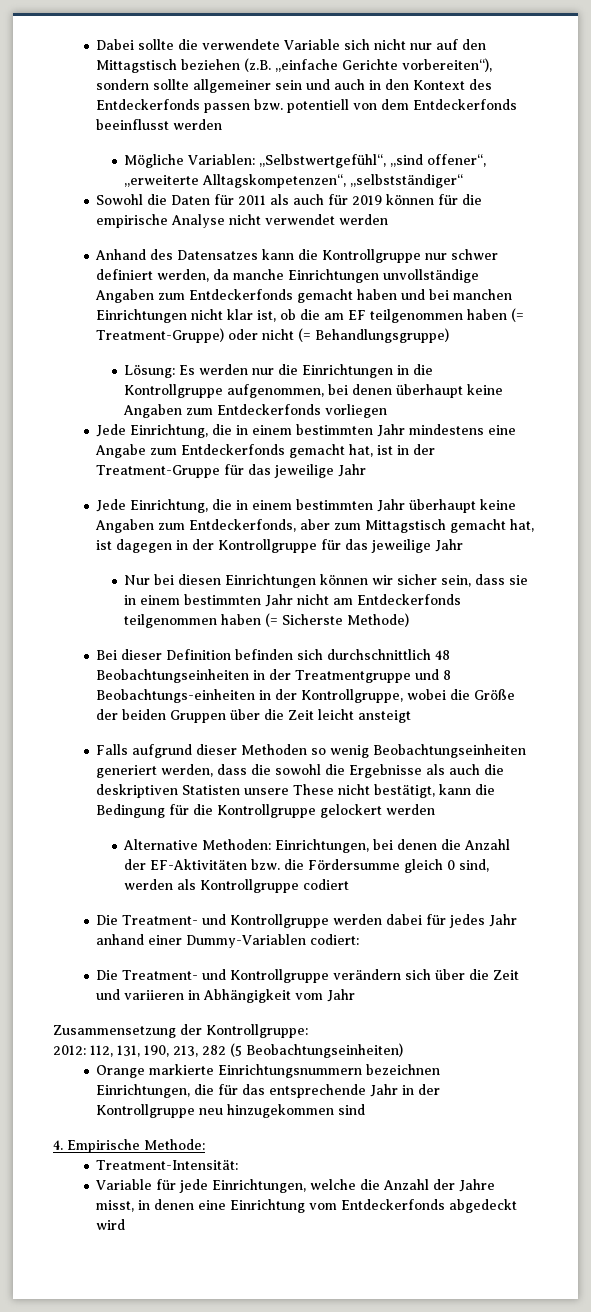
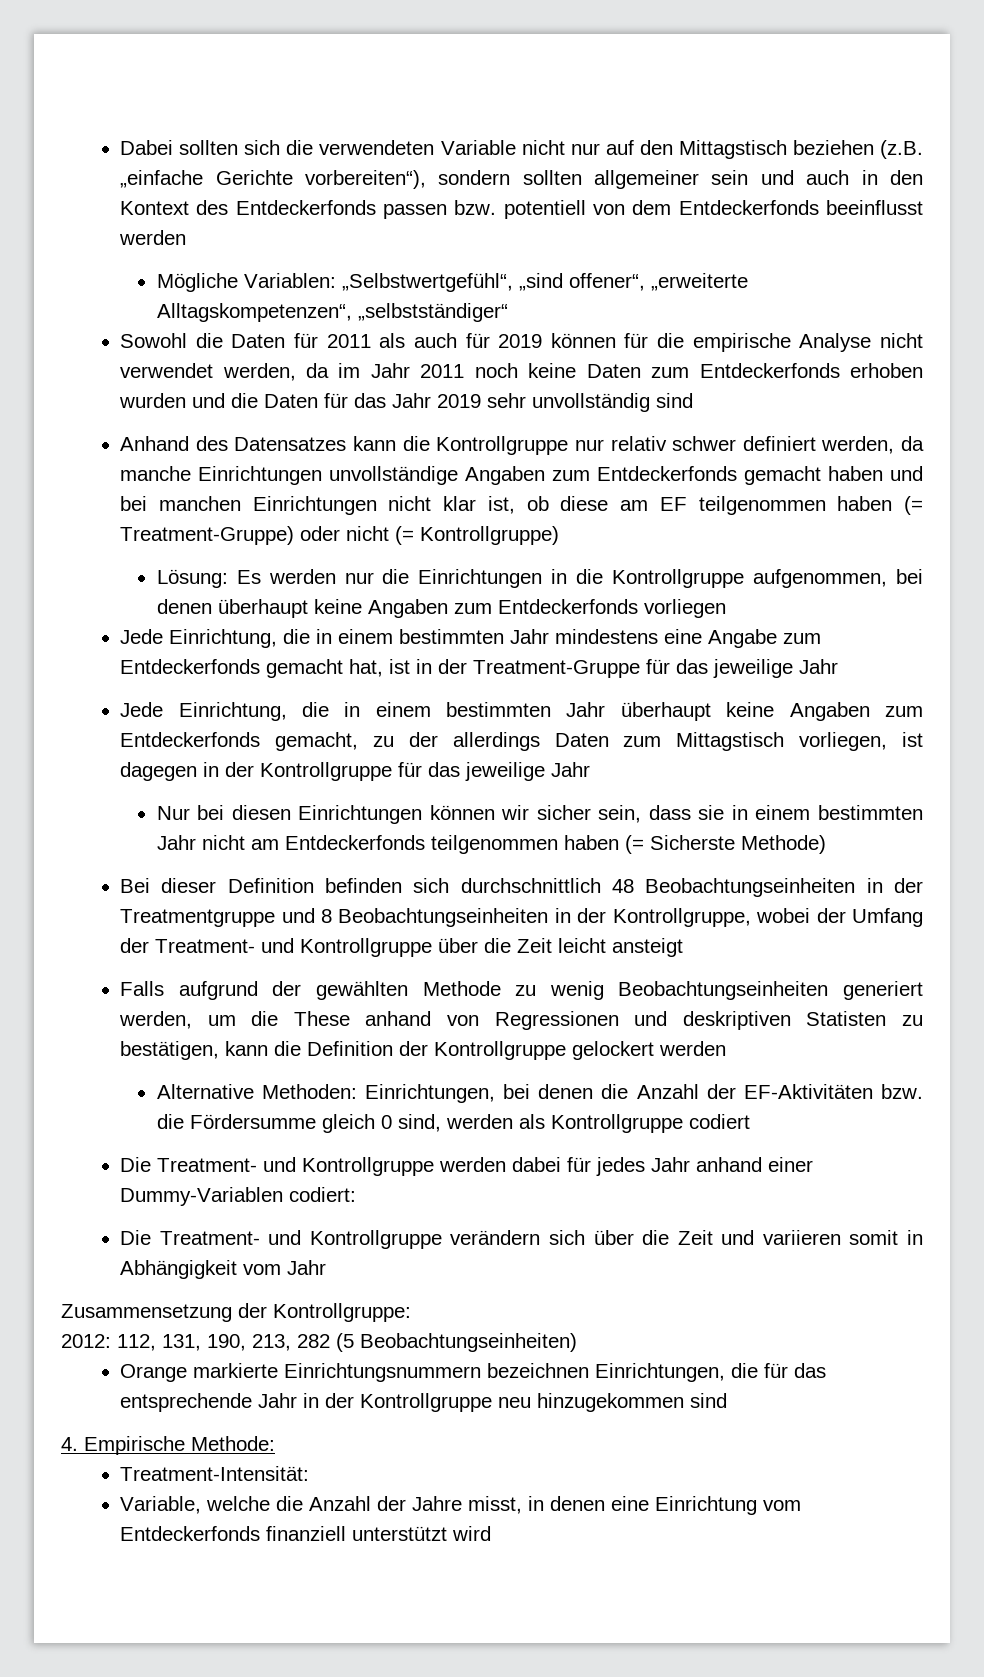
[138,39,371,50] sollte die verwendete Variable sich -> [179,140,516,155] sollten sich die verwendeten Variable
[153,79,190,90] sollte -> [522,170,582,185] sollten
[339,214,389,225] werden -> [222,363,923,381] [119,393,694,412] werden, da im Jahr 2011 noch keine Daten zum Entdeckerfonds erhoben wurden und die Daten für das Jahr 2019 sehr unvollständig sind
(448, 256) none -> [610,436,667,451] relativ
[300,309,321,320] die -> [560,496,609,511] diese
[315,328,450,343] Behandlungsgruppe) -> [420,526,560,545] Kontrollgruppe)
[189,519,535,533] Entdeckerfonds, aber zum Mittagstisch gemacht hat, -> [120,732,888,751] Entdeckerfonds gemacht, zu der allerdings Daten zum Mittagstisch vorliegen,
[96,689,256,703] Beobachtungs-einheiten -> [338,908,549,927] Beobachtungseinheiten
[450,689,516,700] [96,709,227,723] die Größe der beiden Gruppen -> [816,908,923,927] [120,938,433,957] der Umfang der Treatment- und Kontrollgruppe
[196,744,527,758] [96,764,505,778] [96,784,496,798] [96,804,214,818] dieser Methoden so wenig Beobachtungseinheiten generiert werden, dass die sowohl die Ergebnisse als auch die deskriptiven Statisten unsere These nicht bestätigt, kann die Bedingung für die -> [272,981,923,1000] [119,1011,923,1030] [120,1041,429,1060] der gewählten Methode zu wenig Beobachtungseinheiten generiert werden, um die These anhand von Regressionen und deskriptiven Statisten zu bestätigen, kann die Definition der
(185, 995) none -> [849,1230,899,1245] somit
[96,1179,307,1193] Variable für jede Einrichtungen, -> [120,1496,202,1514] Variable,
[449,1199,518,1213] abgedeckt -> [266,1526,448,1541] finanziell unterstützt

